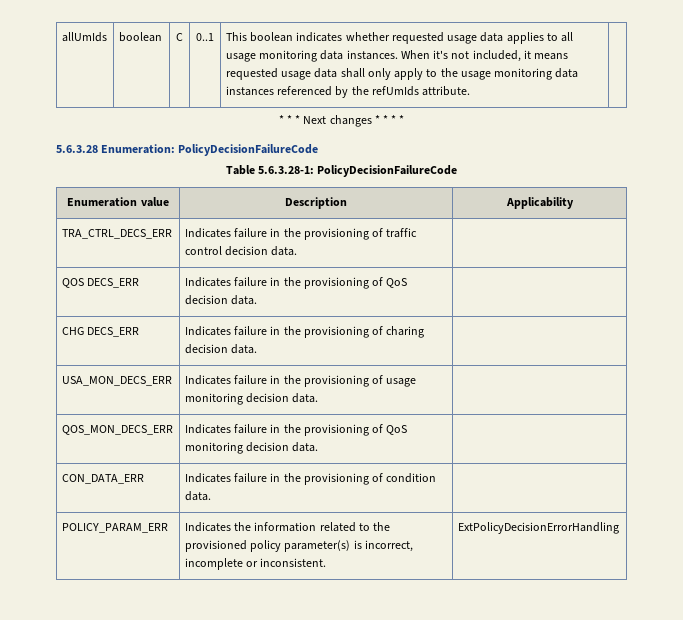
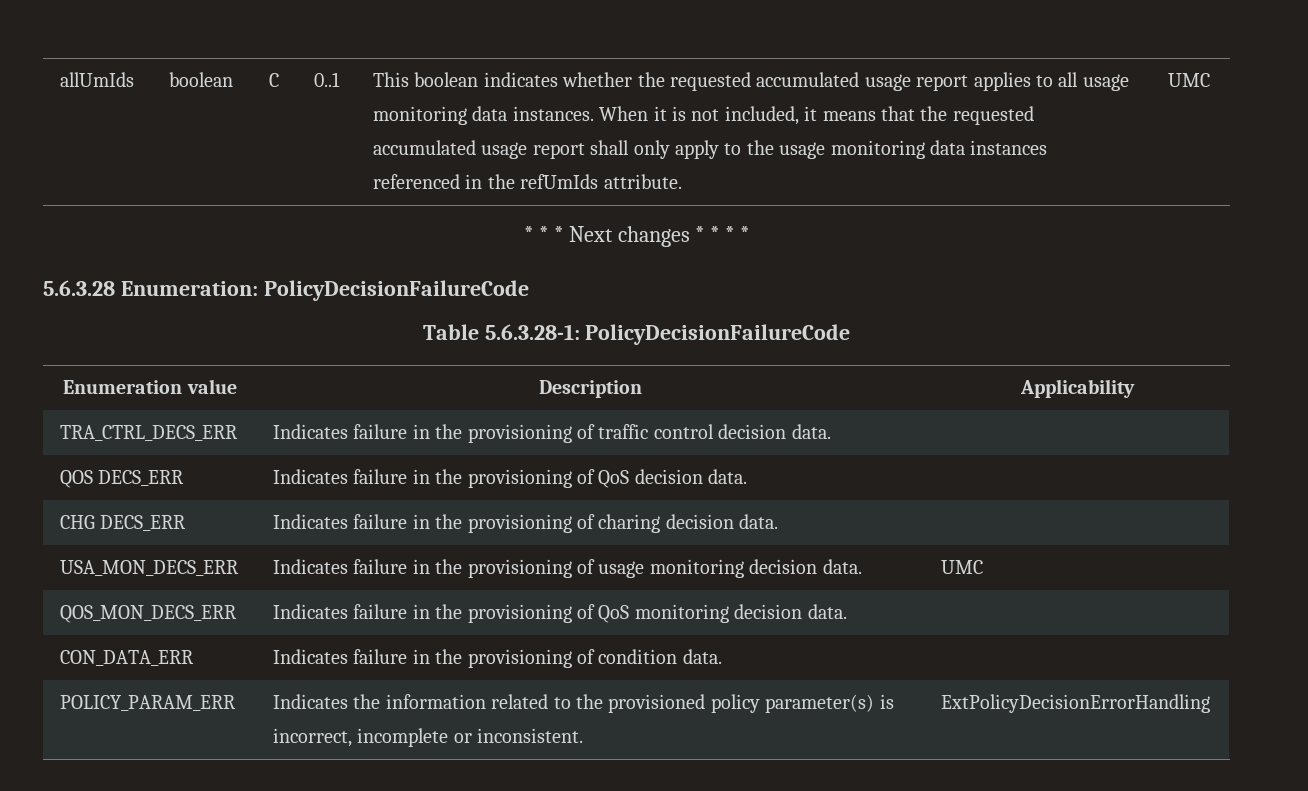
[391,32,504,44] requested usage data -> [637,72,969,91] the requested accumulated usage report
[433,50,449,59] it's -> [653,106,687,121] it is
[225,68,338,80] requested usage data -> [881,106,1034,125] [373,140,585,159] that the requested accumulated usage report
[335,86,349,98] by -> [465,174,483,189] in
(471, 91) none -> [1168,73,1211,87] UMC
(319, 398) none -> [941,560,984,574] UMC

